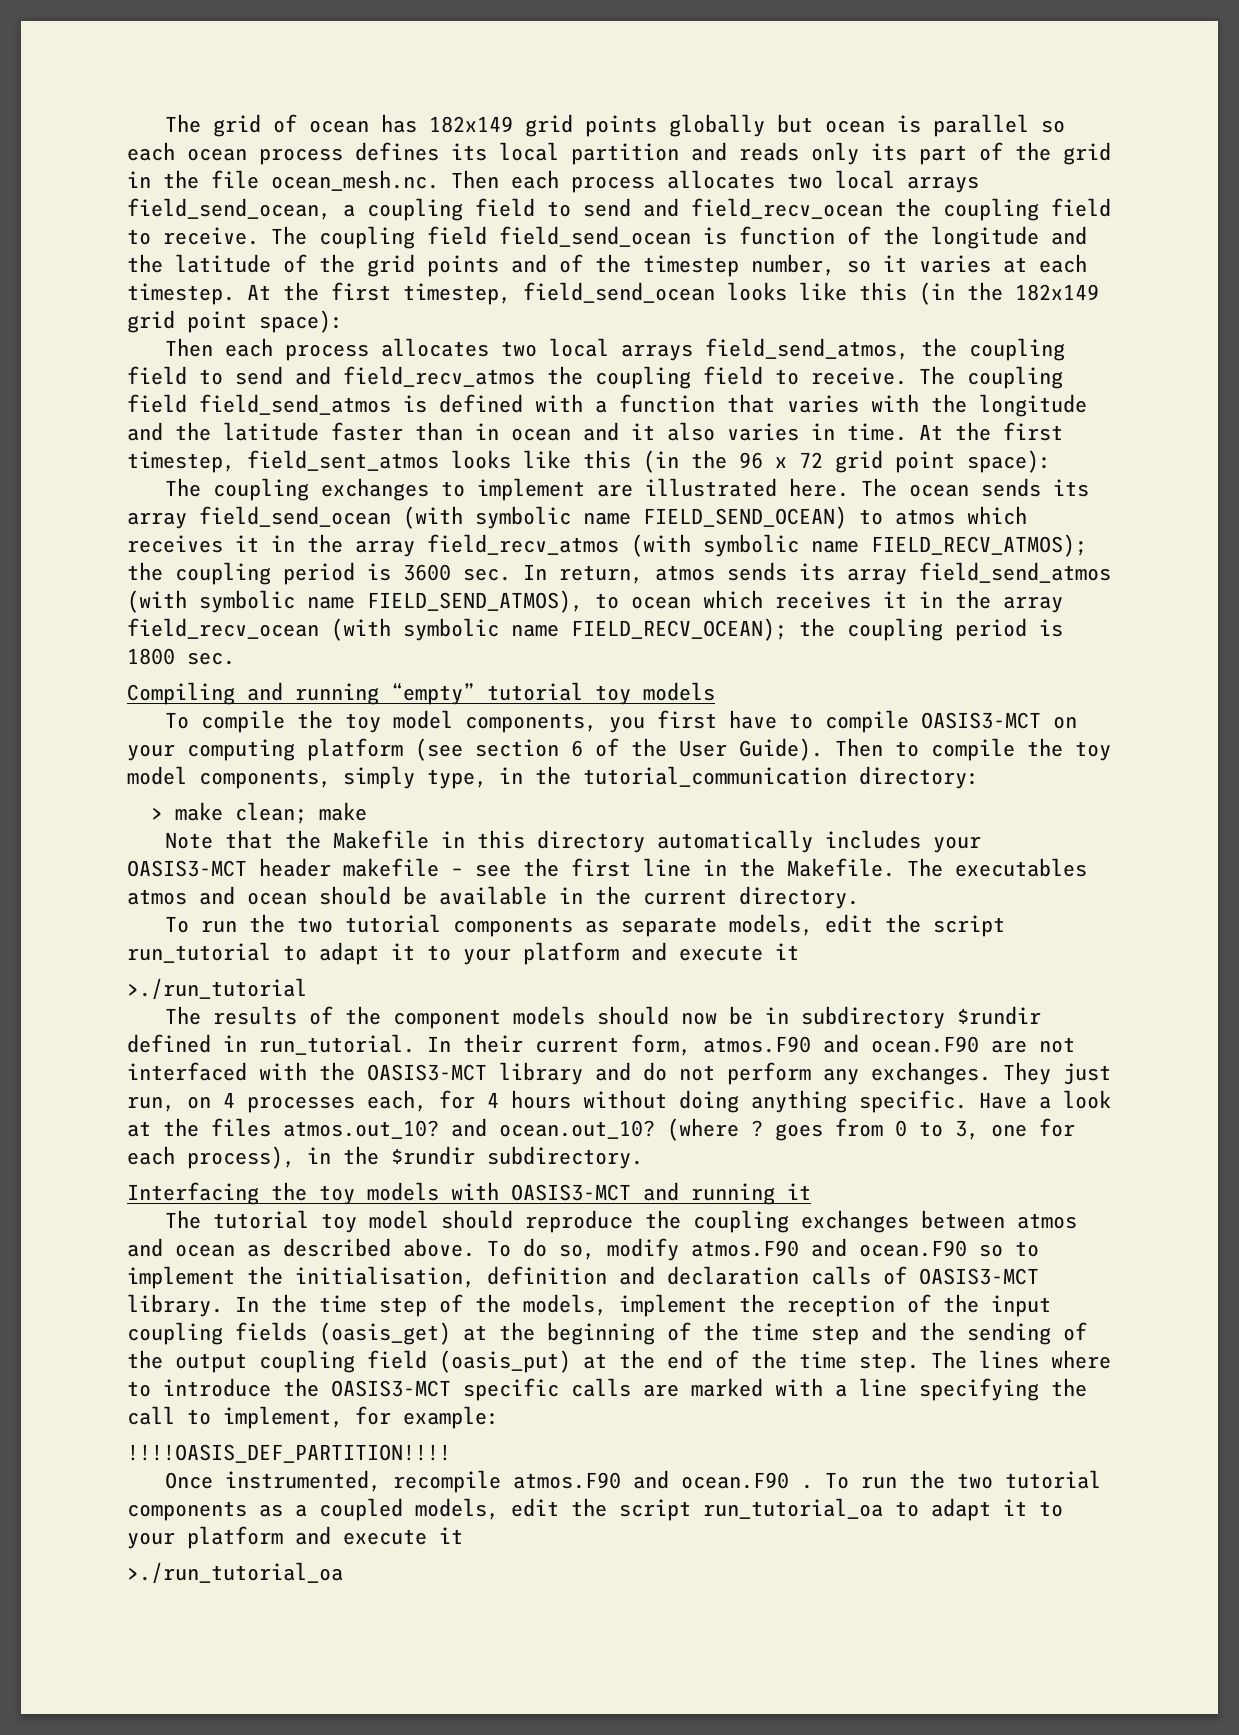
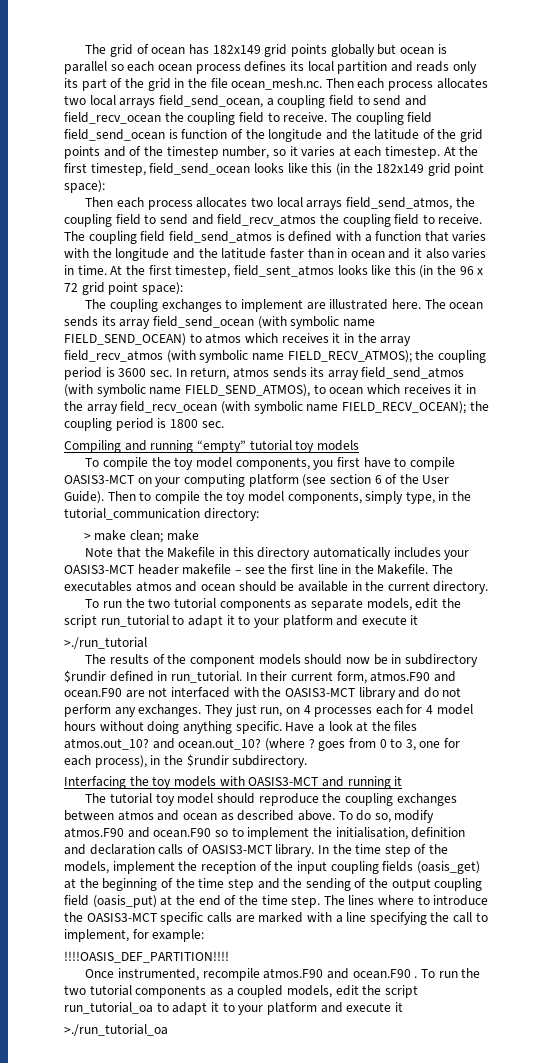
[367,1090,427,1112] each, -> [375,704,403,715] each
(499, 1100) none -> [436,704,473,715] model

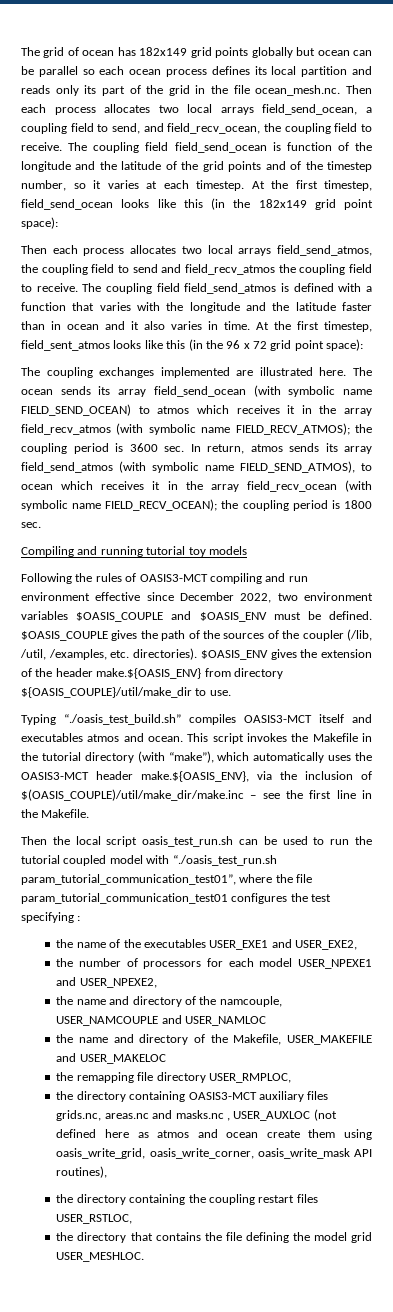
[437,44,447,54] is -> [352,50,372,56] [21,66,34,75] can be
[373,95,427,106] [64,112,161,124] send and field_recv_ocean -> [112,123,261,134] send, and field_recv_ocean,
[225,299,303,312] to implement -> [160,367,230,378] implemented
[196,440,246,453] “empty” -> (143, 551) none
[85,457,455,470] [64,474,450,487] [64,491,472,504] [64,508,259,521] [83,530,199,543] [85,547,470,560] [64,564,232,575] To compile the toy model components, you first have to compile OASIS3-MCT on your computing platform (see section 6 of the User Guide). Then to compile the toy model components, simply type, in the tutorial_communication directory: // > make clean; make // Note that the Makefile in this directory automatically includes your OASIS3-MCT header makefile -> [21,573,308,584] [21,592,373,603] [21,611,372,622] [21,629,372,641] [20,648,372,660] [21,668,283,679] [21,687,231,698] [21,714,372,725] [21,733,372,744] [21,751,372,763] [21,771,372,782] [21,789,244,801] Following the rules of OASIS3-MCT compiling and run environment effective since December 2022, two environment variables $OASIS_COUPLE and $OASIS_ENV must be defined. $OASIS_COUPLE gives the path of the sources of the coupler (/lib, /util, /examples, etc. directories). $OASIS_ENV gives the extension of the header make.${OASIS_ENV} from directory ${OASIS_COUPLE}/util/make_dir to use. // Typing “./oasis_test_build.sh” compiles OASIS3-MCT itself and executables atmos and ocean. This script invokes the Makefile in the tutorial directory (with “make”), which automatically uses the OASIS3-MCT header make.${OASIS_ENV}, via the inclusion of $(OASIS_COUPLE)/util/make_dir/make.inc
[432,564,454,574] [64,581,489,594] [85,598,461,611] [64,615,419,628] [64,637,147,649] [85,654,478,667] [64,670,456,684] [64,687,462,700] [64,704,473,717] [64,721,418,734] [64,738,461,751] [64,754,308,768] [64,776,403,789] [85,793,457,806] [64,810,435,823] [64,827,466,840] [64,844,449,857] [64,861,480,874] [64,878,483,891] [64,895,489,908] [64,912,488,925] [64,929,205,942] [64,951,229,963] [85,968,481,981] [64,985,418,998] [64,1002,403,1015] [64,1024,168,1036] The executables atmos and ocean should be available in the current directory. // To run the two tutorial components as separate models, edit the script run_tutorial to adapt it to your platform and execute it // >./run_tutorial // The results of the component models should now be in subdirectory $rundir defined in run_tutorial. In their current form, atmos.F90 and ocean.F90 are not interfaced with the OASIS3-MCT library and do not perform any exchanges. They just run, on 4 processes each for 4 model hours without doing anything specific. Have a look at the files atmos.out_10? and ocean.out_10? (where ? goes from 0 to 3, one for each process), in the $rundir subdirectory. // Interfacing the toy models with OASIS3-MCT and running it // The tutorial toy model should reproduce the coupling exchanges between atmos and ocean as described above. To do so, modify atmos.F90 and ocean.F90 so to implement the initialisation, definition and declaration calls of OASIS3-MCT library. In the time step of the models, implement the reception of the input coupling fields (oasis_get) at the beginning of the time step and the sending of the output coupling field (oasis_put) at the end of the time step. The lines where to introduce the OASIS3-MCT specific calls are marked with a line specifying the call to implement, for example: // !!!!OASIS_DEF_PARTITION!!!! // Once instrumented, recompile atmos.F90 and ocean.F90 . To run the two tutorial components as a coupled models, edit the script run_tutorial_oa to adapt it to your platform and execute it // >./run_tutorial_oa -> [21,836,373,847] [21,855,277,866] [21,874,313,885] [21,893,332,904] [21,912,81,923] [56,939,358,950] [56,958,372,969] [56,977,157,988] [56,996,282,1007] [56,1015,267,1026] [56,1034,372,1045] [56,1053,166,1064] [56,1072,291,1083] [56,1091,329,1102] [56,1109,337,1121] [56,1129,372,1140] [56,1148,372,1159] [56,1166,108,1178] [56,1194,318,1205] [56,1214,133,1224] [56,1232,372,1243] [56,1252,145,1262] // Then the local script oasis_test_run.sh can be used to run the tutorial coupled model with “./oasis_test_run.sh param_tutorial_communication_test01”, where the file param_tutorial_communication_test01 configures the test specifying : // the name of the executables USER_EXE1 and USER_EXE2, // the number of processors for each model USER_NPEXE1 and USER_NPEXE2, // the name and directory of the namcouple, USER_NAMCOUPLE and USER_NAMLOC // the name and directory of the Makefile, USER_MAKEFILE and USER_MAKELOC // the remapping file directory USER_RMPLOC, // the directory containing OASIS3-MCT auxiliary files grids.nc, areas.nc and masks.nc , USER_AUXLOC (not defined here as atmos and ocean create them using oasis_write_grid, oasis_write_corner, oasis_write_mask API routines), // the directory containing the coupling restart files USER_RSTLOC, // the directory that contains the file defining the model grid USER_MESHLOC.

